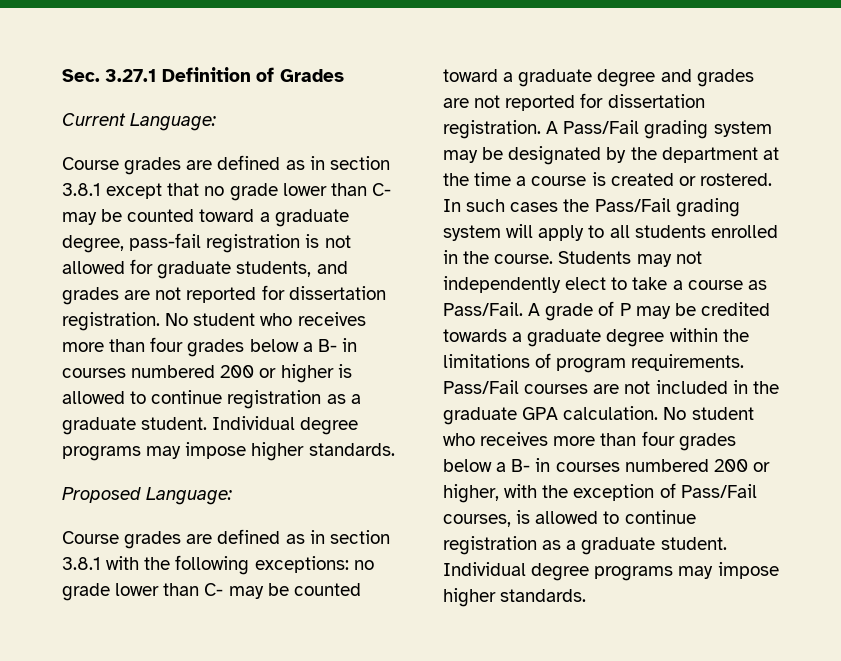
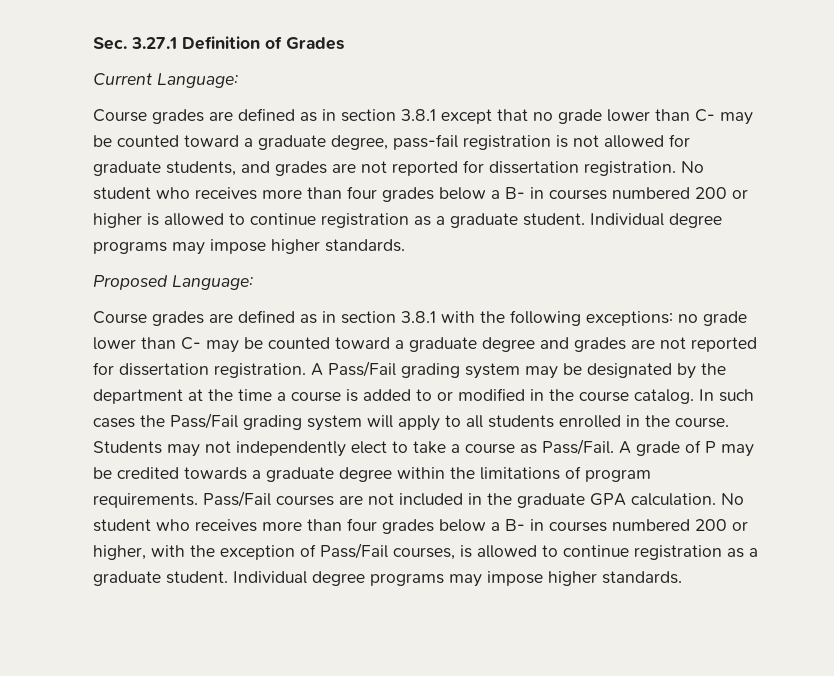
[610,173,772,186] created or rostered. -> [363,388,694,404] added to or modified in the course catalog.

